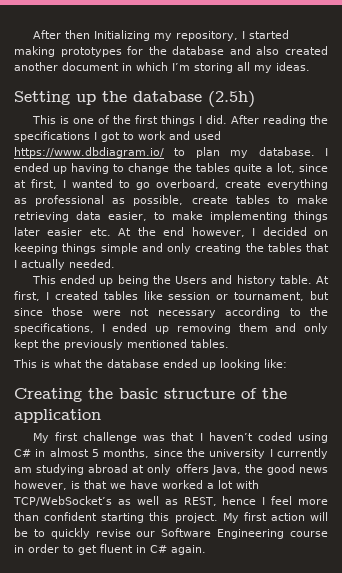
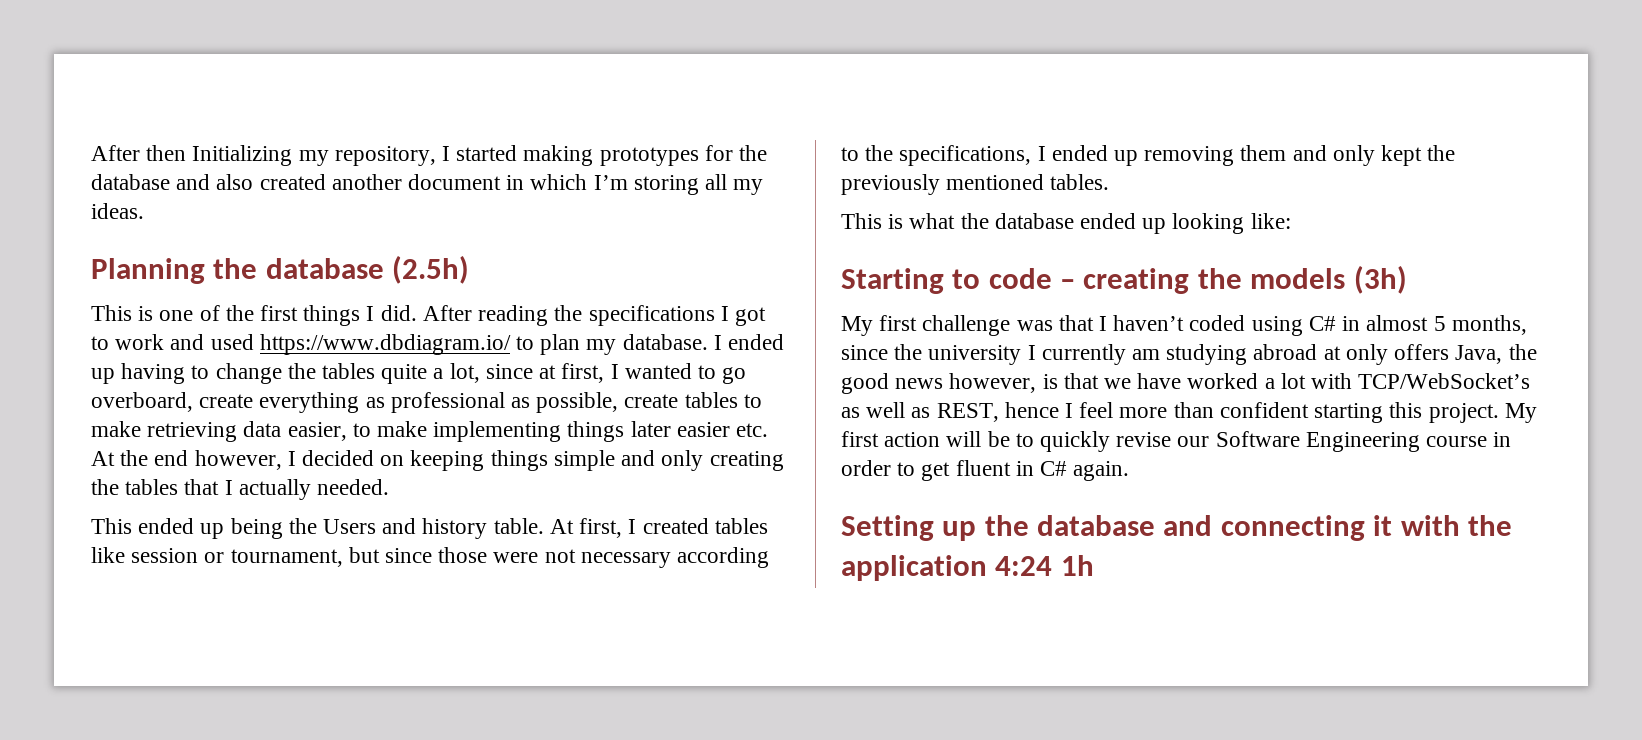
[14,91,96,105] Setting up -> [91,258,205,284] Planning
[14,388,287,402] [14,409,101,423] Creating the basic structure of the application -> [841,265,1407,294] Starting to code – creating the models (3h)
(206, 550) none -> [841,515,1512,541] [841,555,1094,581] // Setting up the database and connecting it with the application 4:24 1h

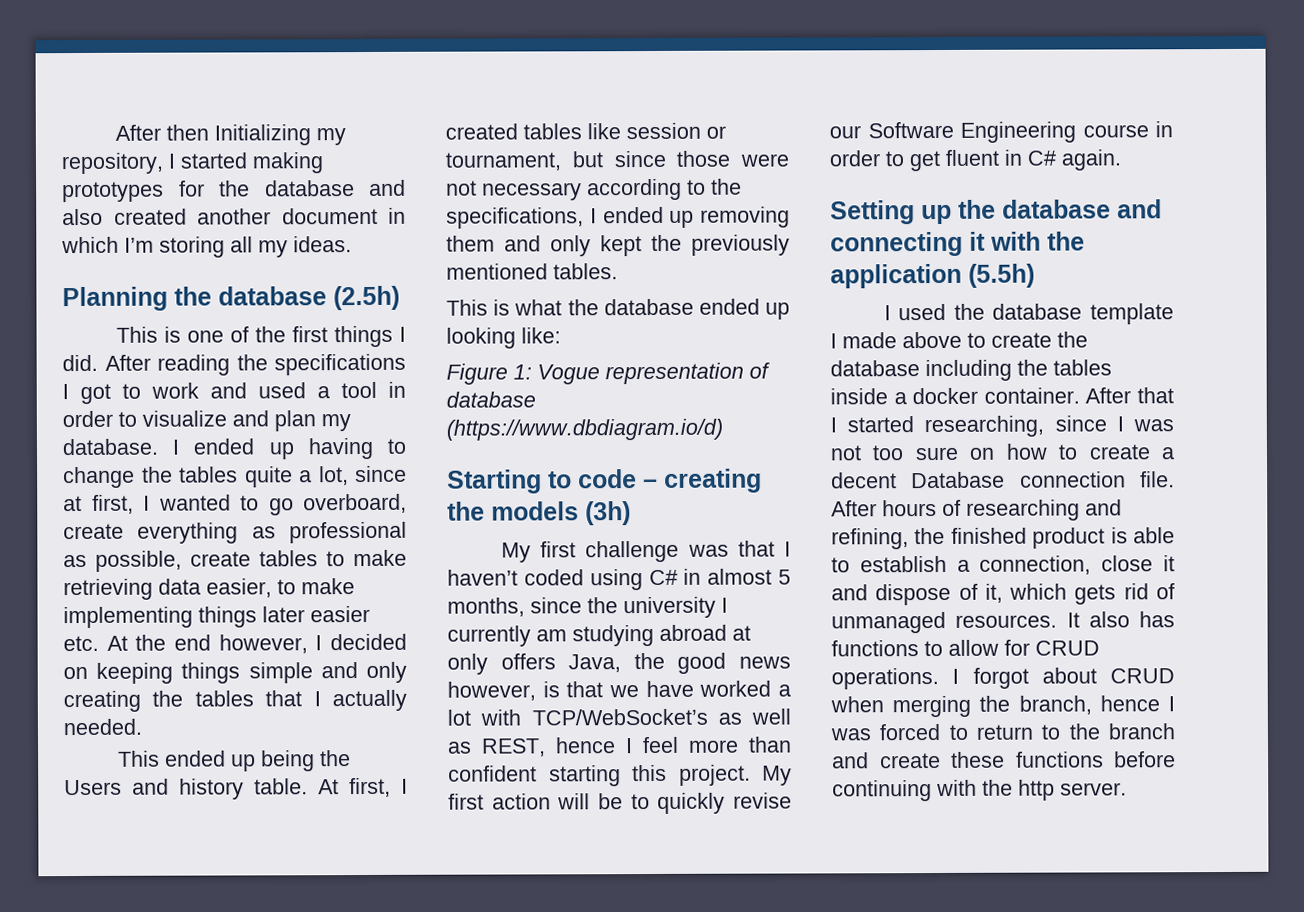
[259,334,535,355] https://www.dbdiagram.io/ to -> [317,381,406,399] [62,410,269,428] a tool in order to visualize and
(1291, 221) none -> [446,362,770,385] [446,391,536,408] [446,418,723,441] // Figure 1: Vogue representation of database (https://www.dbdiagram.io/d)
[995,555,1094,576] 4:24 1h -> [968,263,1035,288] [883,303,1174,325] [830,331,1088,349] [830,359,1112,382] [830,387,1174,405] [830,415,1174,438] [830,443,1175,461] [831,471,1175,489] [831,499,1122,521] [831,527,1175,550] [831,555,1175,575] [831,583,1175,606] [831,611,1175,634] [831,639,1100,657] [831,667,1175,690] [830,695,1175,718] [830,723,1175,741] [832,751,1176,769] [832,779,1127,802] (5.5h) // I used the database template I made above to create the database including the tables inside a docker container. After that I started researching, since I was not too sure on how to create a decent Database connection file. After hours of researching and refining, the finished product is able to establish a connection, close it and dispose of it, which gets rid of unmanaged resources. It also has functions to allow for CRUD operations. I forgot about CRUD when merging the branch, hence I was forced to return to the branch and create these functions before continuing with the http server.

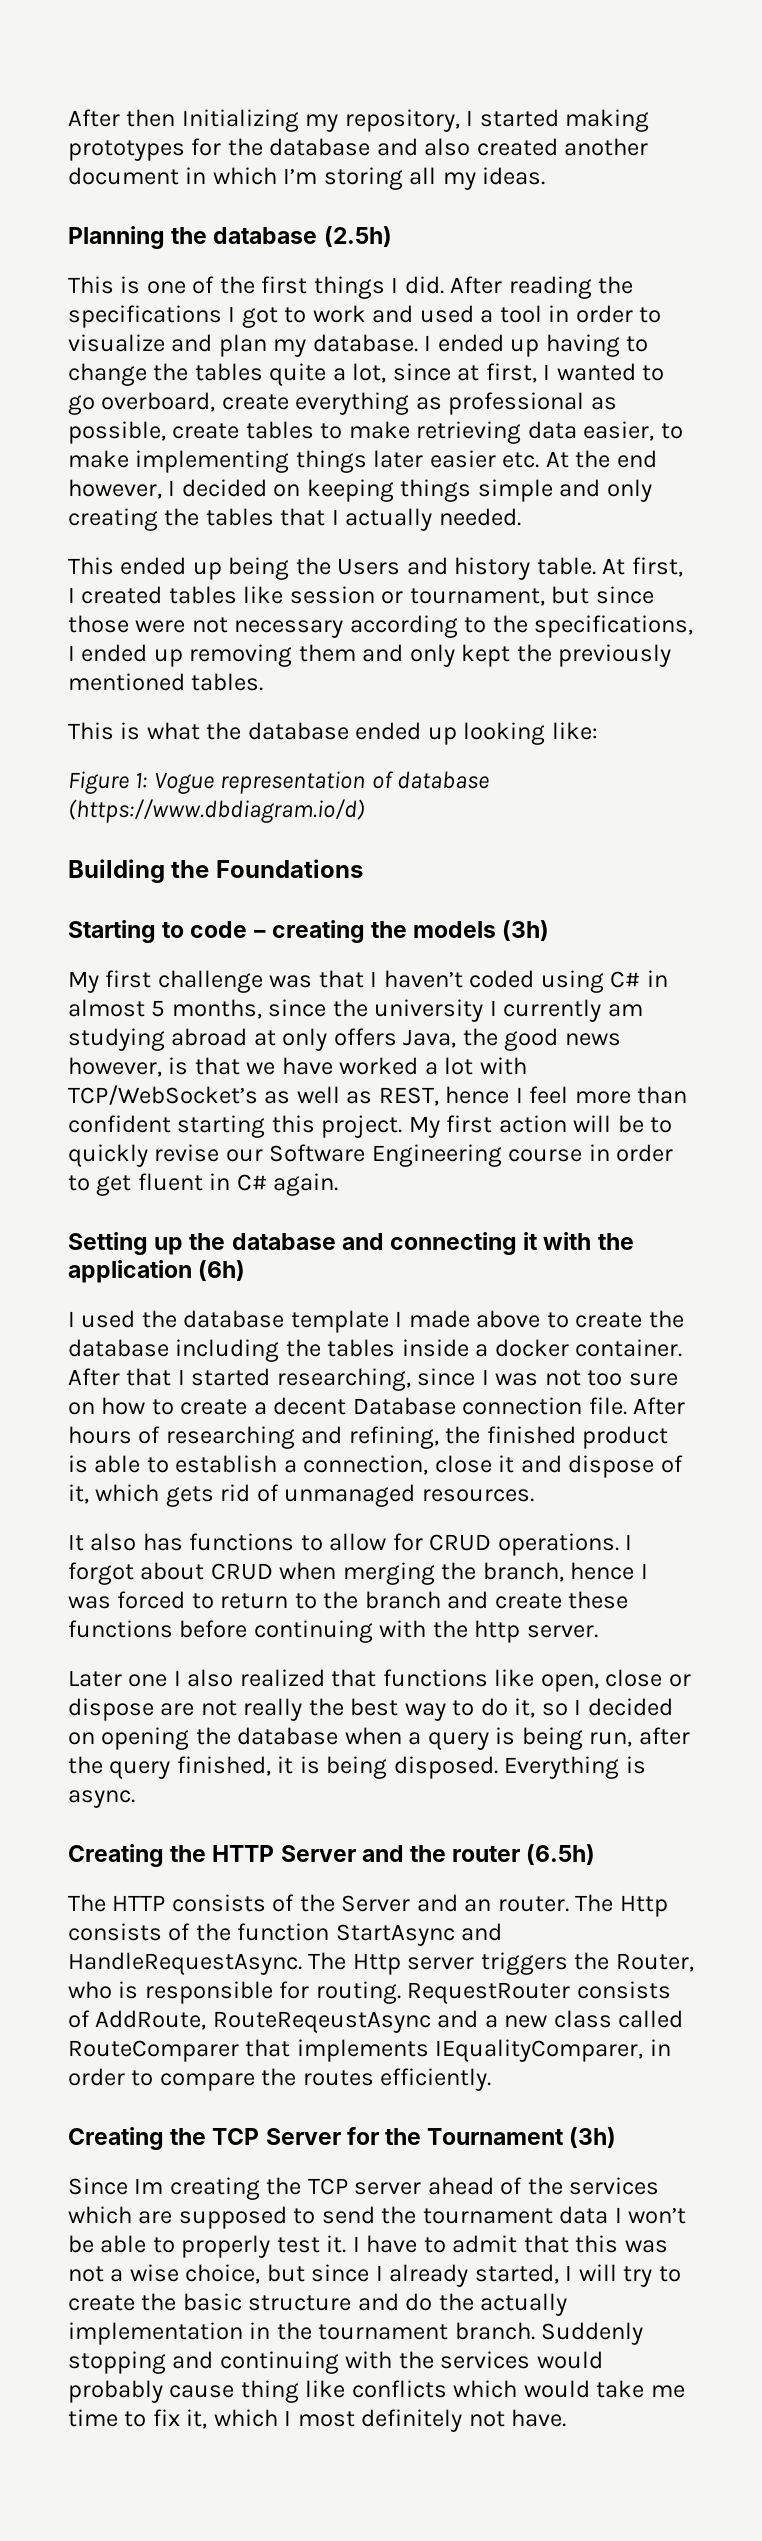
(723, 429) none -> [68,859,363,883] // Building the Foundations
[968,263,1035,288] (5.5h) -> [198,1260,246,1281] (6h)
(1058, 621) none -> (534, 1495) //
(1127, 789) none -> [68,1669,691,1692] [68,1698,673,1721] [68,1727,690,1750] [68,1756,646,1779] [68,1790,135,1808] [68,1844,596,1867] [68,1894,668,1917] [68,1923,503,1946] [68,1952,694,1975] [68,1981,671,2004] [68,2010,684,2033] [68,2039,671,2062] [68,2068,492,2091] [68,2127,617,2150] [68,2177,660,2200] [68,2206,687,2229] [68,2235,668,2258] [68,2264,681,2287] [68,2293,568,2316] [68,2322,644,2345] [68,2351,603,2374] [68,2380,685,2403] [68,2409,567,2432] // Later one I also realized that functions like open, close or dispose are not really the best way to do it, so I decided on opening the database when a query is being run, after the query finished, it is being disposed. Everything is async. // Creating the HTTP Server and the router (6.5h) // The HTTP consists of the Server and an router. The Http consists of the function StartAsync and HandleRequestAsync. The Http server triggers the Router, who is responsible for routing. RequestRouter consists of AddRoute, RouteReqeustAsync and a new class called RouteComparer that implements IEqualityComparer, in order to compare the routes efficiently. // Creating the TCP Server for the Tournament (3h) // Since Im creating the TCP server ahead of the services which are supposed to send the tournament data I won’t be able to properly test it. I have to admit that this was not a wise choice, but since I already started, I will try to create the basic structure and do the actually implementation in the tournament branch. Suddenly stopping and continuing with the services would probably cause thing like conflicts which would take me time to fix it, which I most definitely not have.

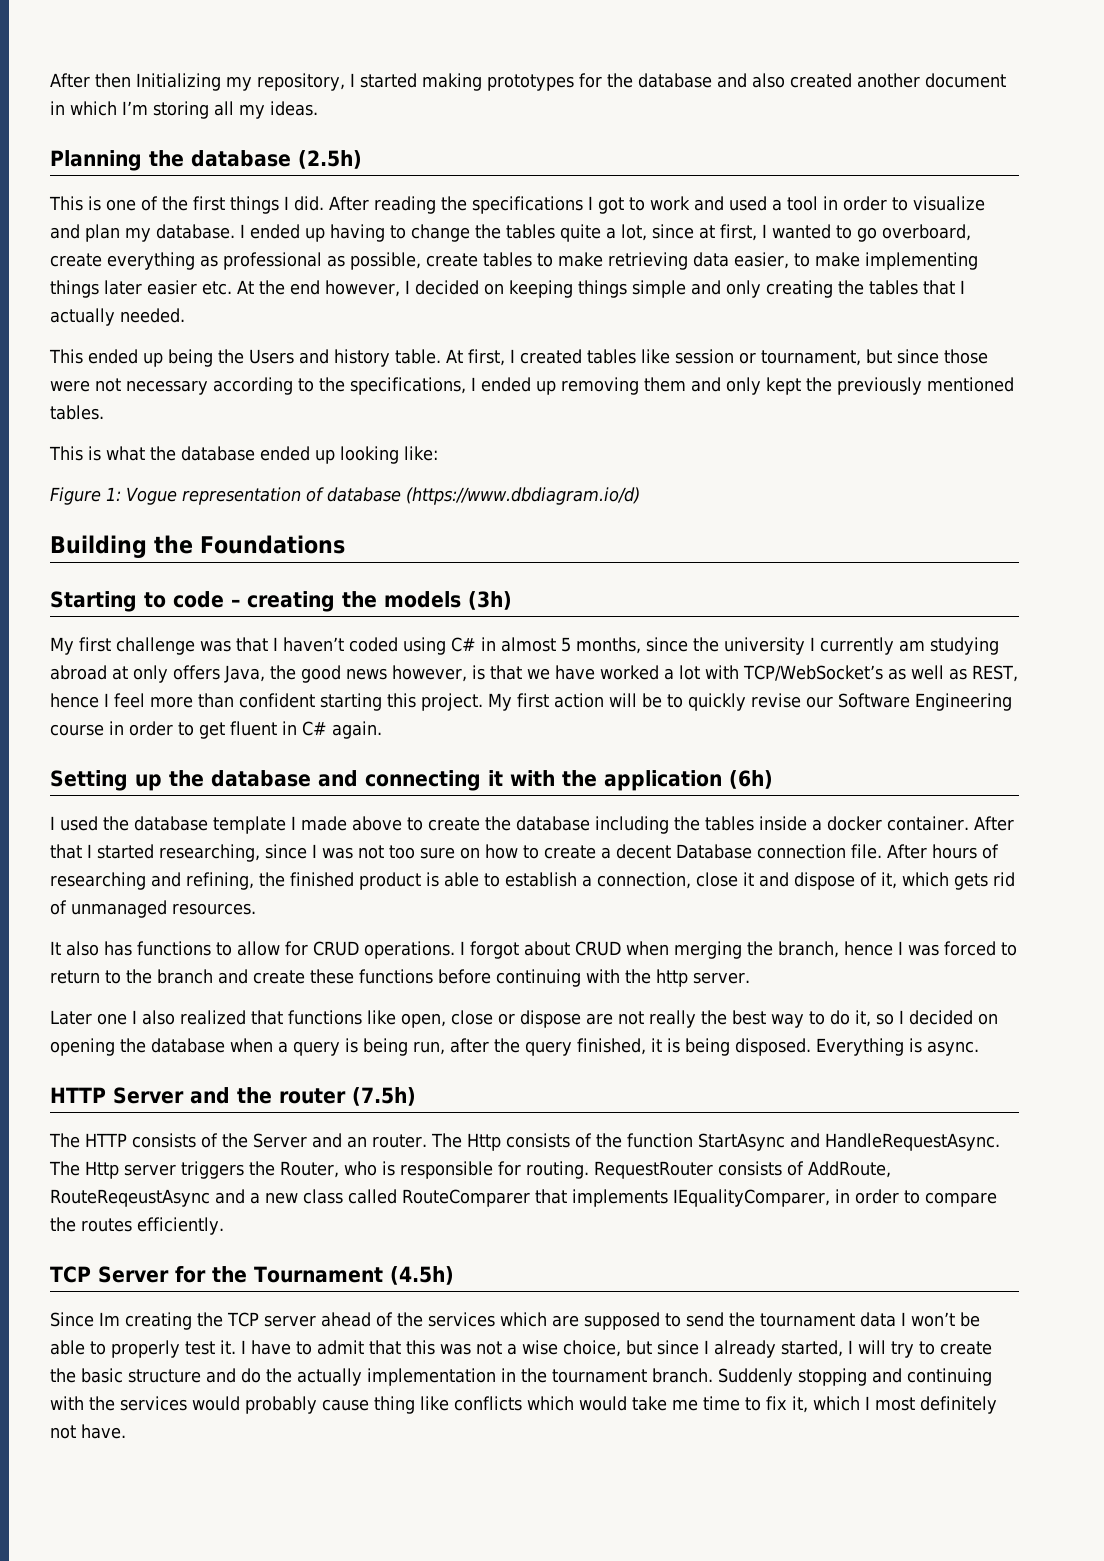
[68,1844,207,1867] Creating the -> (979, 1048) none
[526,1844,596,1865] (6.5h) -> [352,1087,416,1106] (7.5h)
[68,2127,207,2150] Creating the -> (224, 1226) none
[569,2127,617,2148] (3h) -> [389,1266,454,1285] (4.5h)

